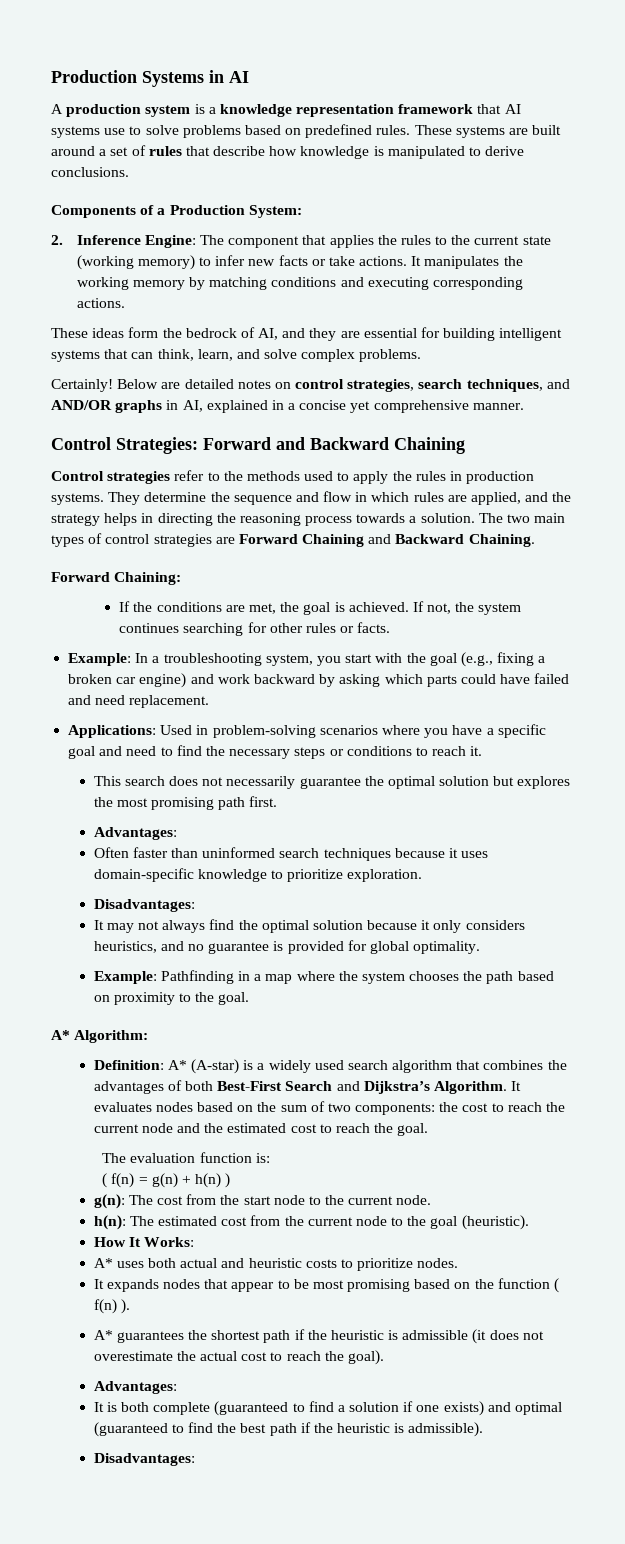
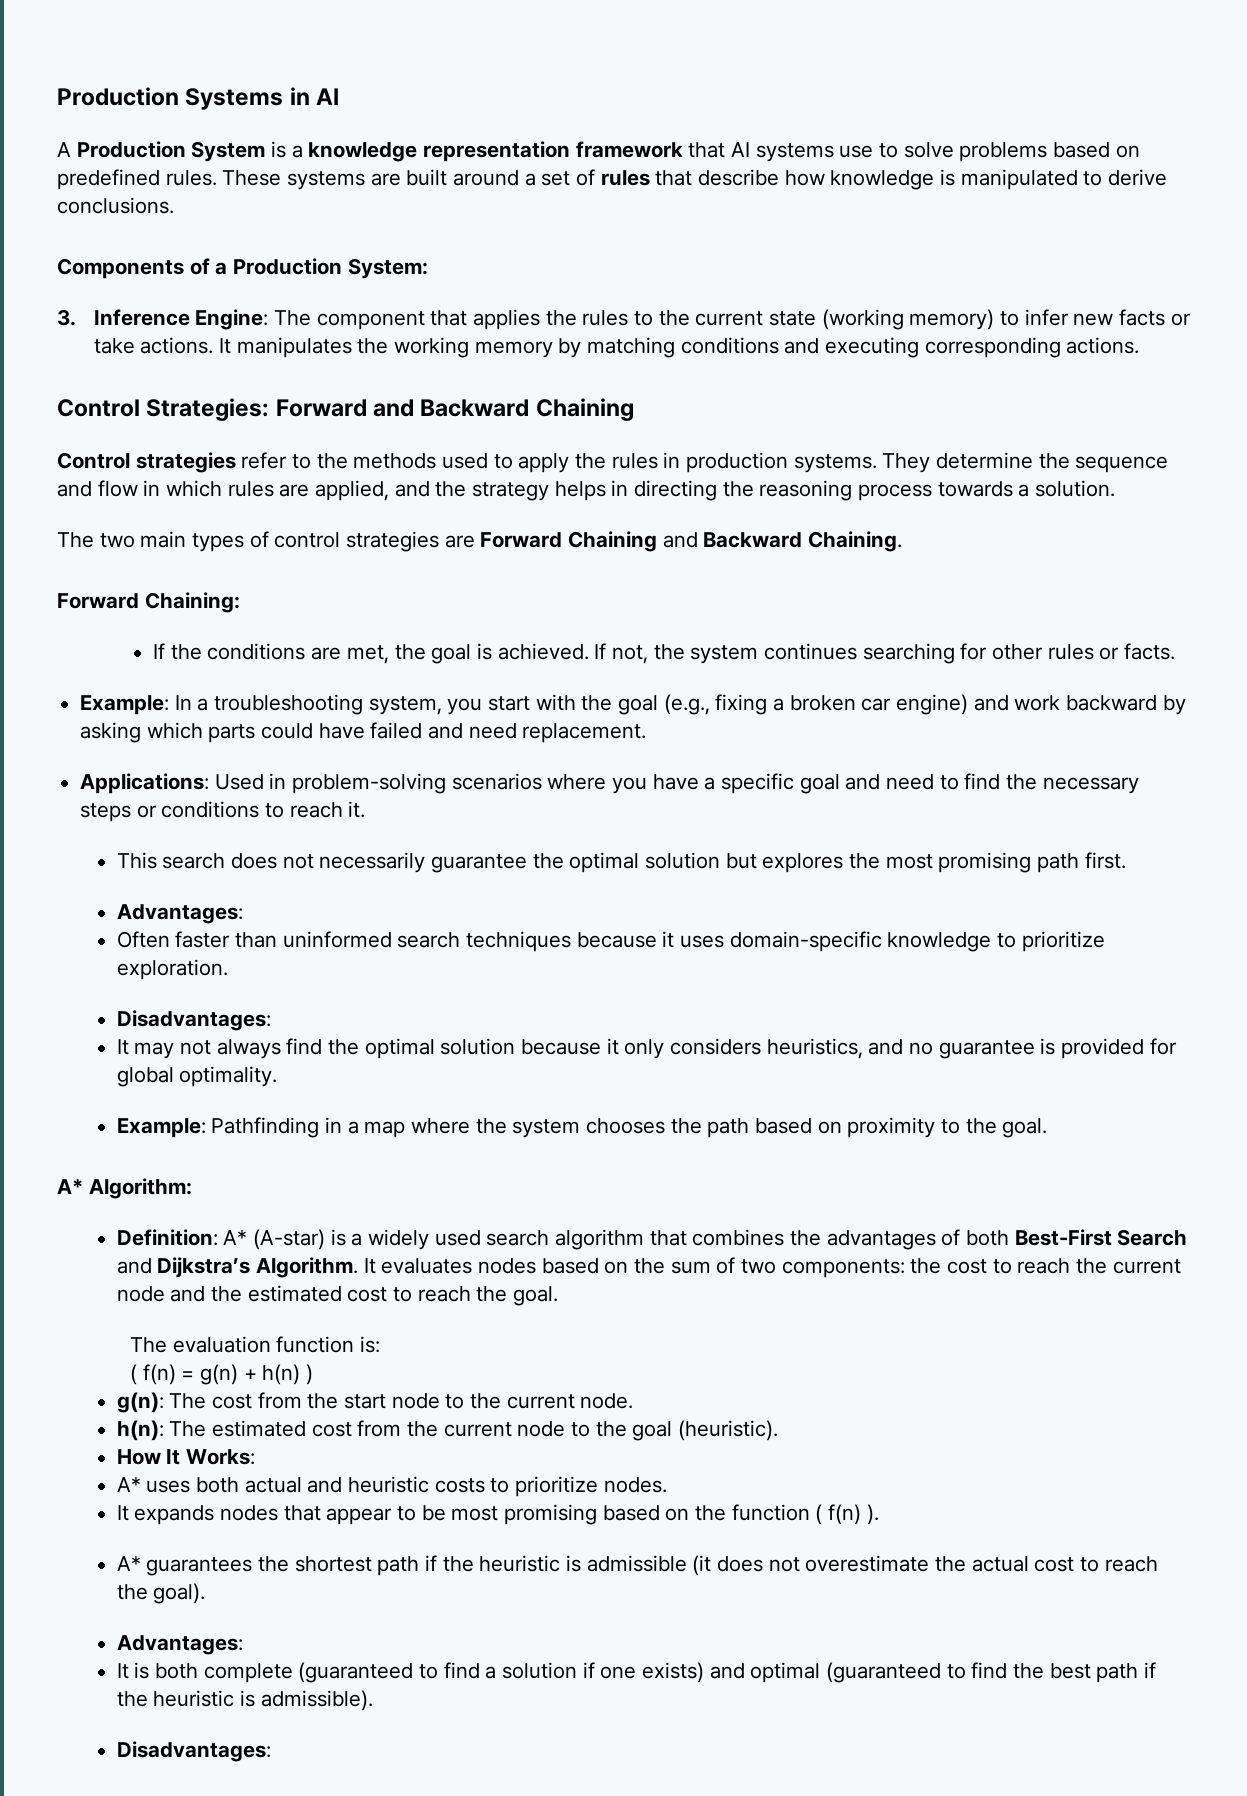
[66,104,191,117] production system -> [76,141,266,162] Production System
[51,235,63,245] 2. -> [57,309,76,326] 3.
[51,327,563,341] [51,349,422,362] [51,379,570,392] [51,400,524,413] // These ideas form the bedrock of AI, and they are essential for building intelligent systems that can think, learn, and solve complex problems. // Certainly! Below are detailed notes on control strategies, search techniques, and AND/OR graphs in AI, explained in a concise yet comprehensive manner. -> (1140, 345) none
(475, 518) none -> (1116, 488) //

